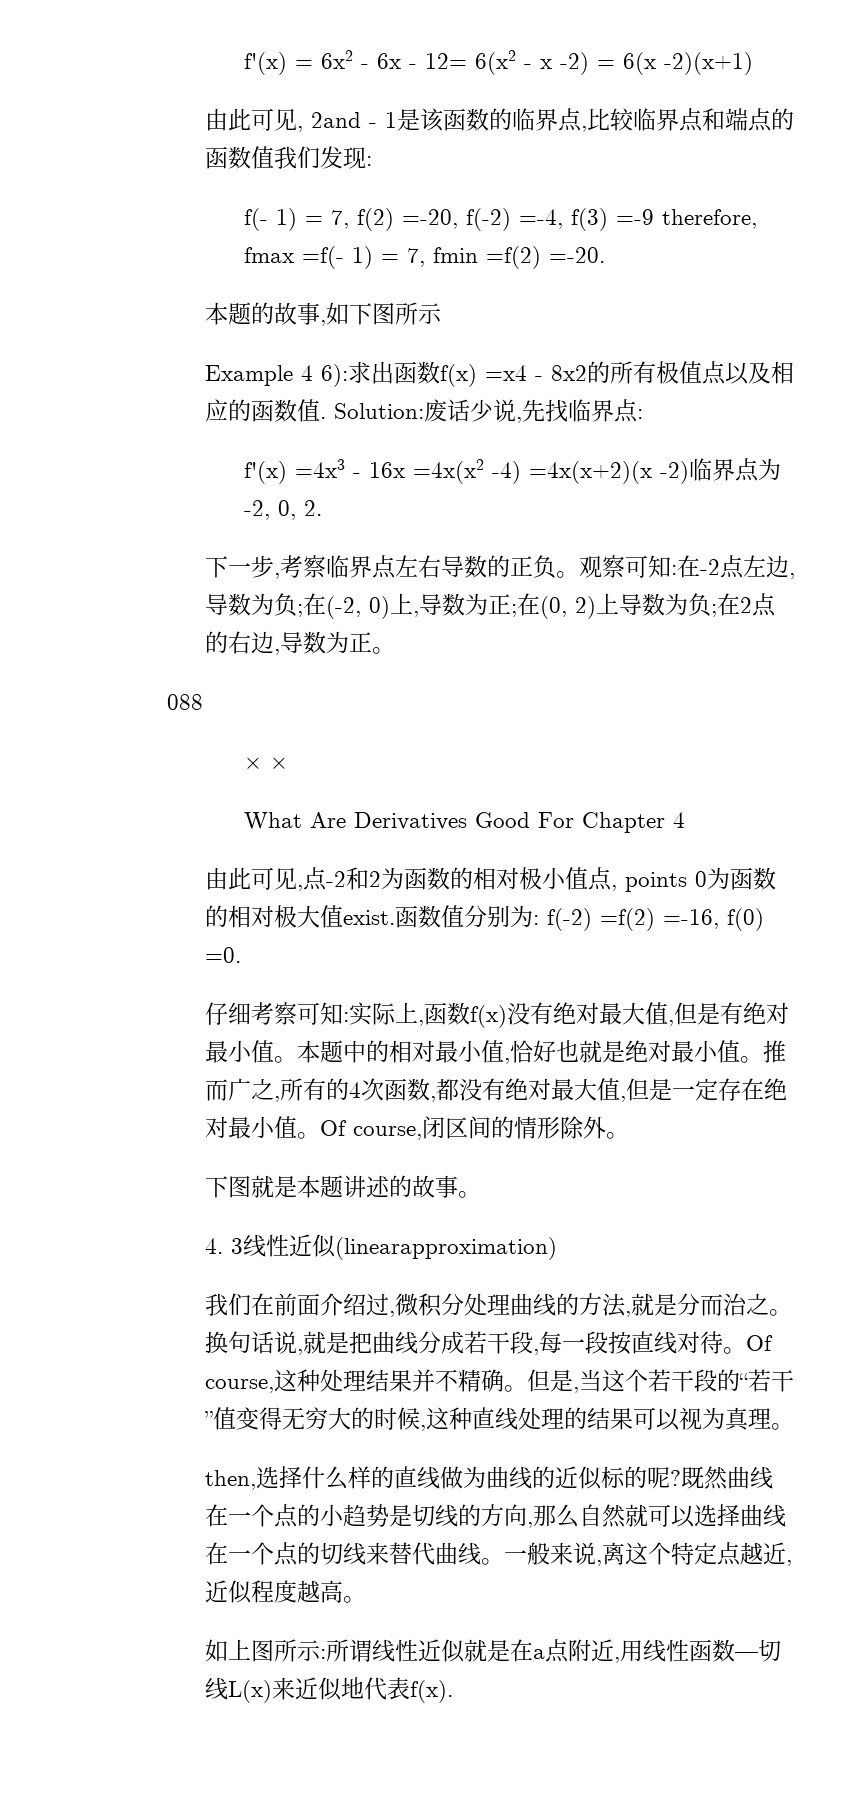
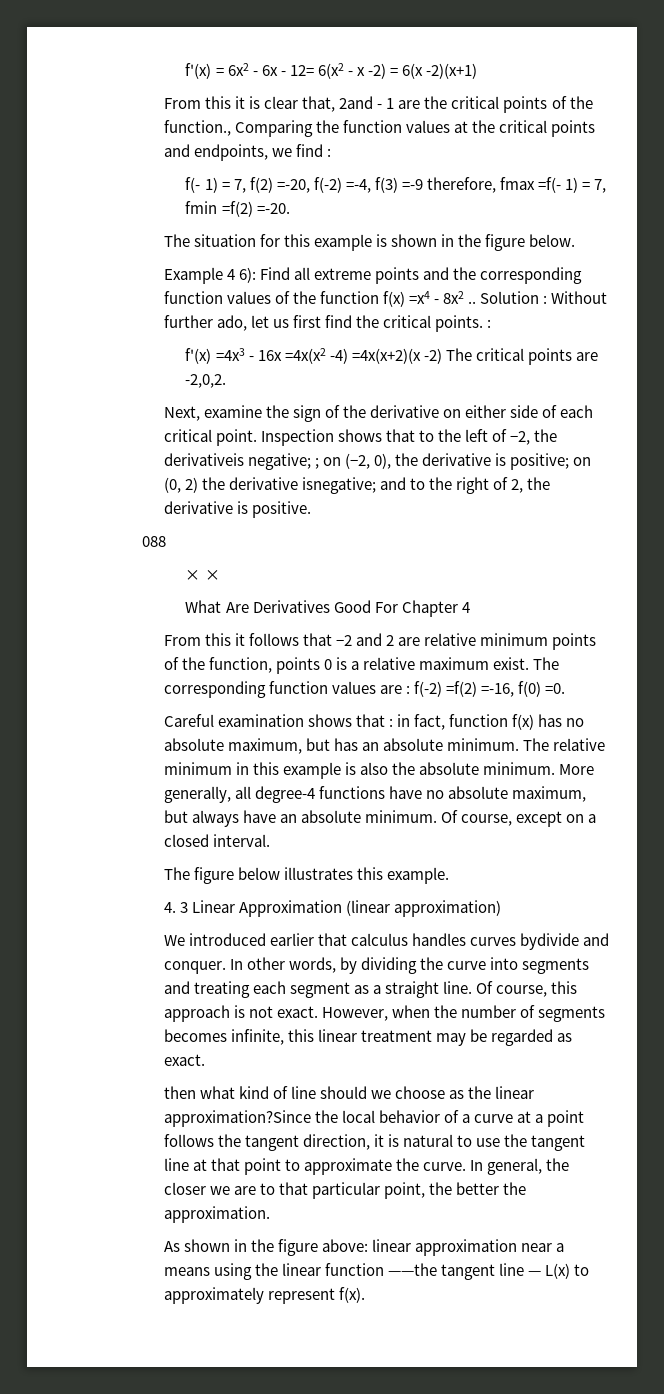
[205,108,795,132] [205,146,367,169] 由此可见, 2and - 1是该函数的临界点,比较临界点和端点的函数值我们发现 -> [163,96,593,113] [163,120,596,137] [163,144,324,161] From this it is clear that, 2and - 1 are the critical points of the function., Comparing the function values at the critical points and endpoints, we find
[205,302,443,326] [205,361,795,387] [205,399,639,423] 本题的故事,如下图所示 // Example 4 6):求出函数f(x) =x4 - 8x2的所有极值点以及相应的函数值. Solution:废话少说,先找临界点 -> [163,234,576,251] [163,267,583,284] [163,291,608,307] [163,315,484,332] The situation for this example is shown in the figure below. // Example 4 6): Find all extreme points and the corresponding function values of the function f(x) =x4 - 8x2 .. Solution : Without further ado, let us first find the critical points.
[688,458,781,482] [243,500,322,520] [205,555,796,579] [205,593,777,619] [205,631,396,655] 临界点为-2, 0, 2. // 下一步,考察临界点左右导数的正负。观察可知:在-2点左边,导数为负;在(-2, 0)上,导数为正;在(0, 2)上导数为负;在2点的右边,导数为正。 -> [445,348,599,365] [185,374,227,388] [163,405,594,422] [163,429,558,446] [163,453,592,470] [163,477,551,494] [163,501,311,518] The critical points are -2,0,2. // Next, examine the sign of the derivative on either side of each critical point. Inspection shows that to the left of −2, the derivativeis negative; ; on (−2, 0), the derivative is positive; on (0, 2) the derivative isnegative; and to the right of 2, the derivative is positive.
[205,867,777,892] [205,905,534,928] 由此可见,点-2和2为函数的相对极小值点, points 0为函数的相对极大值exist.函数值分别为 -> [163,633,597,650] [163,657,560,674] [163,681,403,698] From this it follows that −2 and 2 are relative minimum points of the function, points 0 is a relative maximum exist. The corresponding function values are
[205,1002,790,1028] [205,1040,787,1064] [205,1078,788,1102] [205,1116,630,1140] [205,1175,482,1198] [205,1234,558,1260] [205,1293,793,1317] [205,1331,774,1355] [205,1369,795,1393] [205,1407,795,1431] [205,1466,774,1490] [205,1504,787,1528] [205,1542,793,1566] [205,1580,367,1604] [205,1639,782,1663] [205,1677,411,1703] 仔细考察可知:实际上,函数f(x)没有绝对最大值,但是有绝对最小值。本题中的相对最小值,恰好也就是绝对最小值。推而广之,所有的4次函数,都没有绝对最大值,但是一定存在绝对最小值。Of course,闭区间的情形除外。 // 下图就是本题讲述的故事。 // 4. 3线性近似(linearapproximation) // 我们在前面介绍过,微积分处理曲线的方法,就是分而治之。换句话说,就是把曲线分成若干段,每一段按直线对待。Of course,这种处理结果并不精确。但是,当这个若干段的“若干”值变得无穷大的时候,这种直线处理的结果可以视为真理。 // then,选择什么样的直线做为曲线的近似标的呢?既然曲线在一个点的小趋势是切线的方向,那么自然就可以选择曲线在一个点的切线来替代曲线。一般来说,离这个特定点越近,近似程度越高。 // 如上图所示:所谓线性近似就是在a点附近,用线性函数—切线L(x)来近似地代表 -> [163,714,585,730] [163,738,606,754] [163,762,595,779] [163,786,587,803] [163,810,597,827] [163,834,270,847] [163,867,450,884] [163,900,502,917] [163,933,610,950] [163,957,590,974] [163,981,578,998] [163,1005,606,1022] [163,1029,573,1046] [163,1054,205,1066] [163,1086,535,1099] [163,1110,585,1127] [163,1134,586,1151] [163,1158,570,1175] [163,1182,527,1199] [163,1206,270,1223] [163,1239,565,1256] [163,1263,590,1280] [163,1287,335,1304] Careful examination shows that : in fact, function f(x) has no absolute maximum, but has an absolute minimum. The relative minimum in this example is also the absolute minimum. More generally, all degree-4 functions have no absolute maximum, but always have an absolute minimum. Of course, except on a closed interval. // The figure below illustrates this example. // 4. 3 Linear Approximation (linear approximation) // We introduced earlier that calculus handles curves bydivide and conquer. In other words, by dividing the curve into segments and treating each segment as a straight line. Of course, this approach is not exact. However, when the number of segments becomes infinite, this linear treatment may be regarded as exact. // then what kind of line should we choose as the linear approximation?Since the local behavior of a curve at a point follows the tangent direction, it is natural to use the tangent line at that point to approximate the curve. In general, the closer we are to that particular point, the better the approximation. // As shown in the figure above: linear approximation near a means using the linear function ——the tangent line — L(x) to approximately represent

